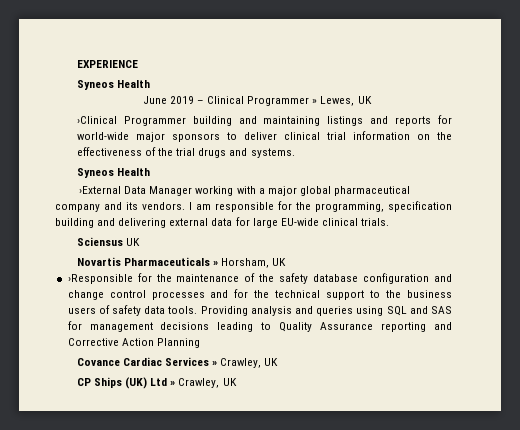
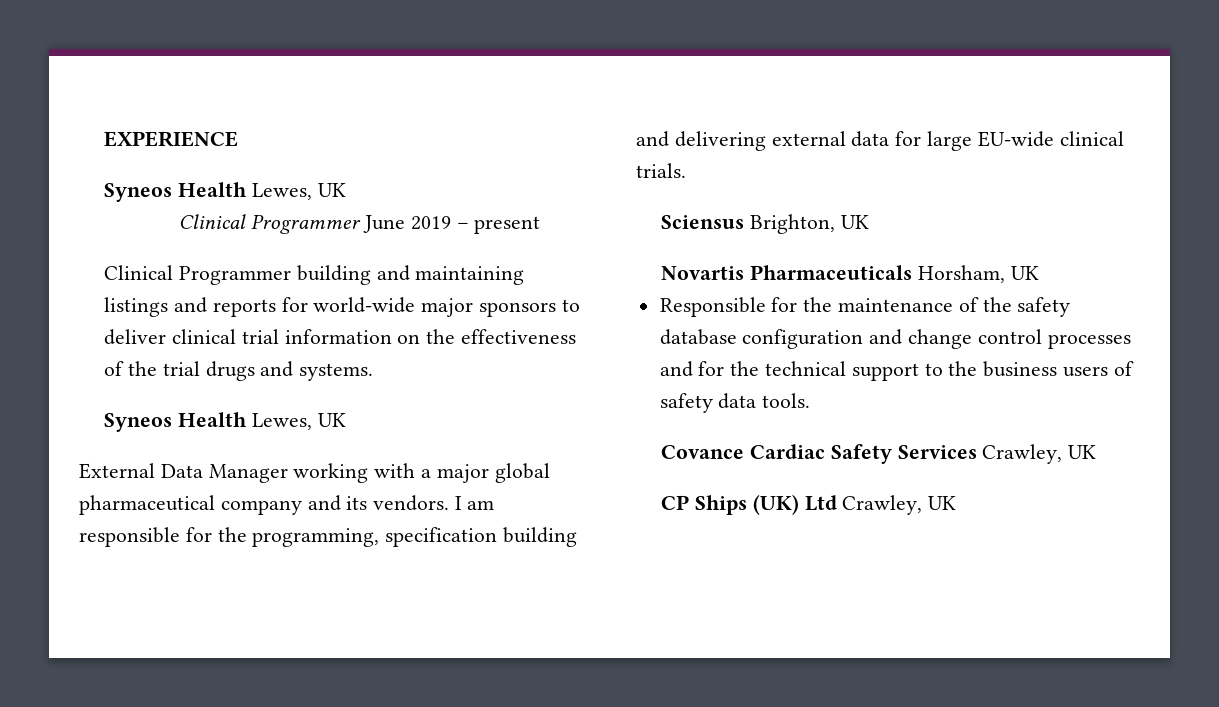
(151, 84) // -> [251,183,346,200] [179,214,362,234] Lewes, UK // Clinical Programmer
[207,96,372,106] [76,116,186,126] Clinical Programmer » Lewes, UK // ›Clinical Programmer -> [474,216,541,234] [104,265,291,285] present // Clinical Programmer
[79,186,122,194] // ›External -> [251,413,346,430] [79,463,155,479] Lewes, UK // External
(123, 241) none -> [749,214,835,234] Brighton,
[213,261,219,266] » -> (912, 272) none
[67,274,133,284] ›Responsible -> [659,297,766,317] Responsible
[200,306,452,316] [67,321,452,332] [67,338,200,348] Providing analysis and queries using SQL and SAS for management decisions leading to Quality Assurance reporting and Corrective Action Planning -> (811, 400) none
[165,357,218,366] Services » -> [830,444,977,464] Safety Services
[170,381,176,386] » -> (837, 503) none

